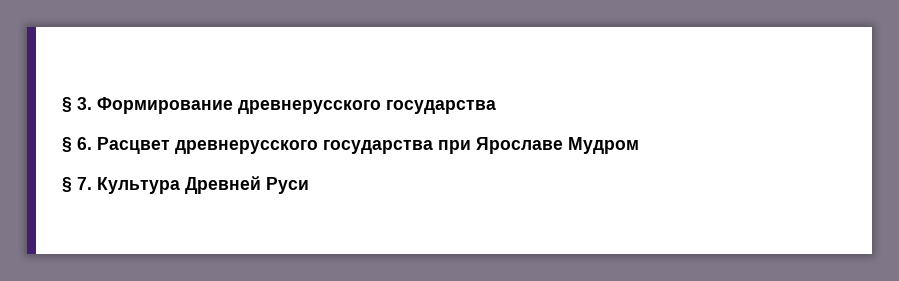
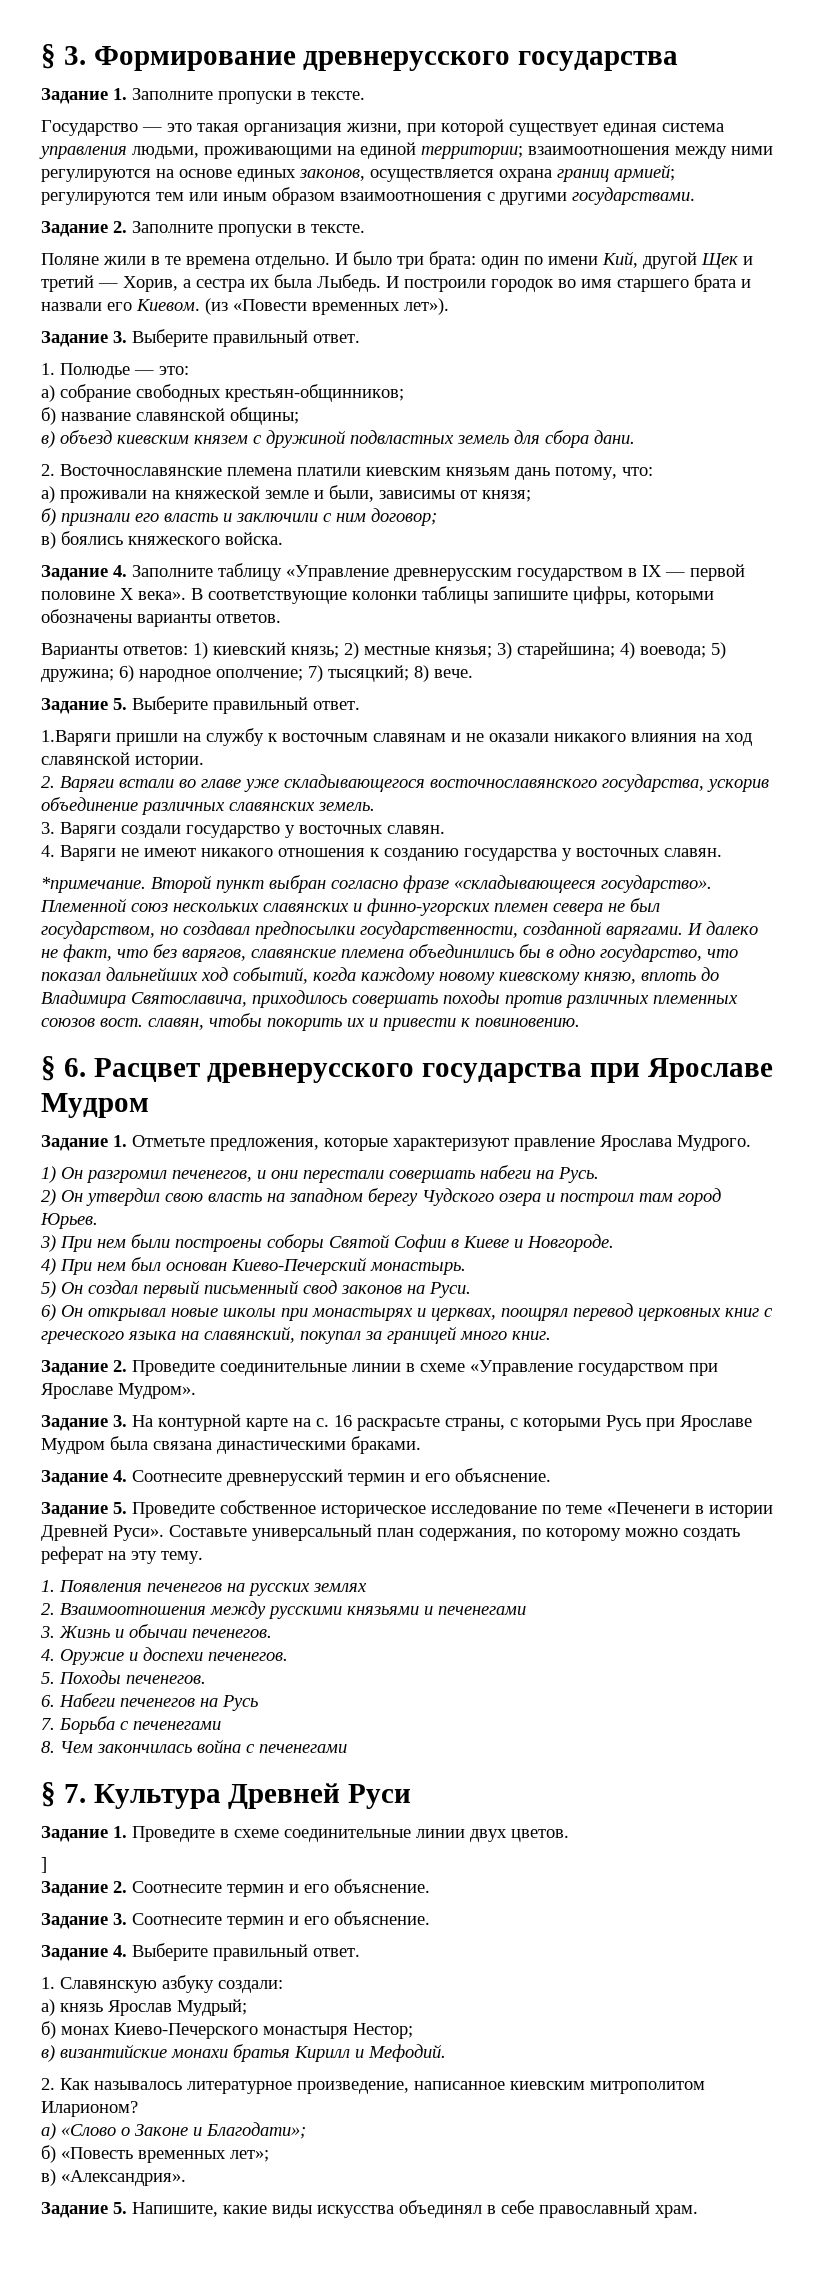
(496, 107) none -> [41,88,365,104] [41,119,724,136] [39,142,773,159] [41,164,675,182] [41,187,695,205] [41,221,365,237] [41,251,753,269] [41,274,751,292] [41,298,449,315] [41,329,360,347] [41,363,189,379] [41,384,404,402] [41,407,299,425] [41,430,635,448] [41,464,653,480] [41,485,531,503] [41,508,437,526] [41,531,283,549] [41,563,745,581] [41,586,714,604] [41,609,281,627] [41,642,726,659] [41,665,473,682] [41,696,360,714] [41,728,752,746] [41,752,204,769] [41,774,769,792] [41,797,375,815] [41,822,445,838] [41,845,722,861] [41,875,712,893] [40,898,660,916] [41,921,758,939] [41,944,738,962] [41,967,719,985] [41,990,738,1008] [41,1013,580,1031] // Задание 1. Заполните пропуски в тексте. // Государство — это такая организация жизни, при которой существует единая система управления людьми, проживающими на единой территории; взаимоотношения между ними регулируются на основе единых законов, осуществляется охрана границ армией; регулируются тем или иным образом взаимоотношения с другими государствами. // Задание 2. Заполните пропуски в тексте. // Поляне жили в те времена отдельно. И было три брата: один по имени Кий, другой Щек и третий — Хорив, а сестра их была Лыбедь. И построили городок во имя старшего брата и назвали его Киевом. (из «Повести временных лет»). // Задание 3. Выберите правильный ответ. // 1. Полюдье — это: // а) собрание свободных крестьян-общинников; // б) название славянской общины; // в) объезд киевским князем с дружиной подвластных земель для сбора дани. // 2. Восточнославянские племена платили киевским князьям дань потому, что: // а) проживали на княжеской земле и были, зависимы от князя; // б) признали его власть и заключили с ним договор; // в) боялись княжеского войска. // Задание 4. Заполните таблицу «Управление древнерусским государством в IX — первой половине X века». В соответствующие колонки таблицы запишите цифры, которыми обозначены варианты ответов. // Варианты ответов: 1) киевский князь; 2) местные князья; 3) старейшина; 4) воевода; 5) дружина; 6) народное ополчение; 7) тысяцкий; 8) вече. // Задание 5. Выберите правильный ответ. // 1.Варяги пришли на службу к восточным славянам и не оказали никакого влияния на ход славянской истории. // 2. Варяги встали во главе уже складывающегося восточнославянского государства, ускорив объединение различных славянских земель. // 3. Варяги создали государство у восточных славян. // 4. Варяги не имеют никакого отношения к созданию государства у восточных славян. // *примечание. Второй пункт выбран согласно фразе «складывающееся государство». Племенной союз нескольких славянских и финно-угорских племен севера не был государством, но создавал предпосылки государственности, созданной варягами. И далеко не факт, что без варягов, славянские племена объединились бы в одно государство, что показал дальнейших ход событий, когда каждому новому киевскому князю, вплоть до Владимира Святославича, приходилось совершать походы против различных племенных союзов вост. славян, чтобы покорить их и привести к повиновению.
(639, 145) none -> [41,1135,751,1151] [41,1165,599,1183] [41,1188,721,1206] [40,1213,98,1229] [40,1234,614,1252] [41,1257,466,1275] [41,1280,471,1298] [41,1303,773,1321] [41,1326,551,1344] [41,1360,718,1376] [41,1383,196,1399] [41,1414,752,1431] [41,1436,421,1454] [41,1468,551,1486] [41,1500,773,1518] [41,1524,740,1541] [41,1546,203,1564] [41,1580,367,1596] [41,1601,526,1619] [40,1624,272,1638] [41,1647,288,1665] [41,1670,206,1684] [41,1693,258,1711] [41,1716,221,1734] [41,1739,347,1753] // Задание 1. Отметьте предложения, которые характеризуют правление Ярослава Мудрого. // 1) Он разгромил печенегов, и они перестали совершать набеги на Русь. // 2) Он утвердил свою власть на западном берегу Чудского озера и построил там город Юрьев. // 3) При нем были построены соборы Святой Софии в Киеве и Новгороде. // 4) При нем был основан Киево-Печерский монастырь. // 5) Он создал первый письменный свод законов на Руси. // 6) Он открывал новые школы при монастырях и церквах, поощрял перевод церковных книг с греческого языка на славянский, покупал за границей много книг. // Задание 2. Проведите соединительные линии в схеме «Управление государством при Ярославе Мудром». // Задание 3. На контурной карте на с. 16 раскрасьте страны, с которыми Русь при Ярославе Мудром была связана династическими браками. // Задание 4. Соотнесите древнерусский термин и его объяснение. // Задание 5. Проведите собственное историческое исследование по теме «Печенеги в истории Древней Руси». Составьте универсальный план содержания, по которому можно создать реферат на эту тему. // 1. Появления печенегов на русских землях // 2. Взаимоотношения между русскими князьями и печенегами // 3. Жизнь и обычаи печенегов. // 4. Оружие и доспехи печенегов. // 5. Походы печенегов. // 6. Набеги печенегов на Русь // 7. Борьба с печенегами // 8. Чем закончилась война с печенегами
(309, 185) none -> [41,1826,569,1842] [41,1857,47,1873] [41,1879,430,1897] [41,1911,430,1929] [41,1943,360,1961] [41,1975,283,1993] [41,1999,247,2016] [41,2021,413,2039] [41,2044,446,2062] [41,2078,705,2094] [41,2101,138,2117] [41,2122,306,2140] [41,2145,269,2163] [41,2169,186,2186] [41,2200,698,2218] // Задание 1. Проведите в схеме соединительные линии двух цветов. // ] // Задание 2. Соотнесите термин и его объяснение. // Задание 3. Соотнесите термин и его объяснение. // Задание 4. Выберите правильный ответ. // 1. Славянскую азбуку создали: // а) князь Ярослав Мудрый; // б) монах Киево-Печерского монастыря Нестор; // в) византийские монахи братья Кирилл и Мефодий. // 2. Как называлось литературное произведение, написанное киевским митрополитом Иларионом? // а) «Слово о Законе и Благодати»; // б) «Повесть временных лет»; // в) «Александрия». // Задание 5. Напишите, какие виды искусства объединял в себе православный храм.

